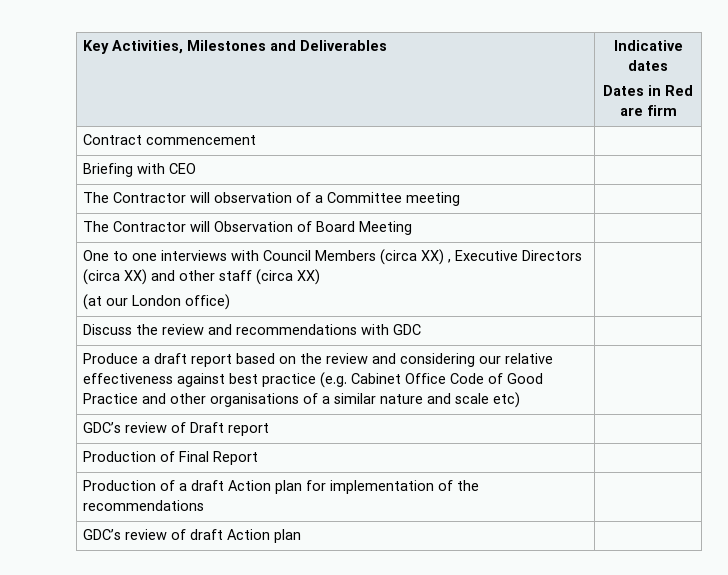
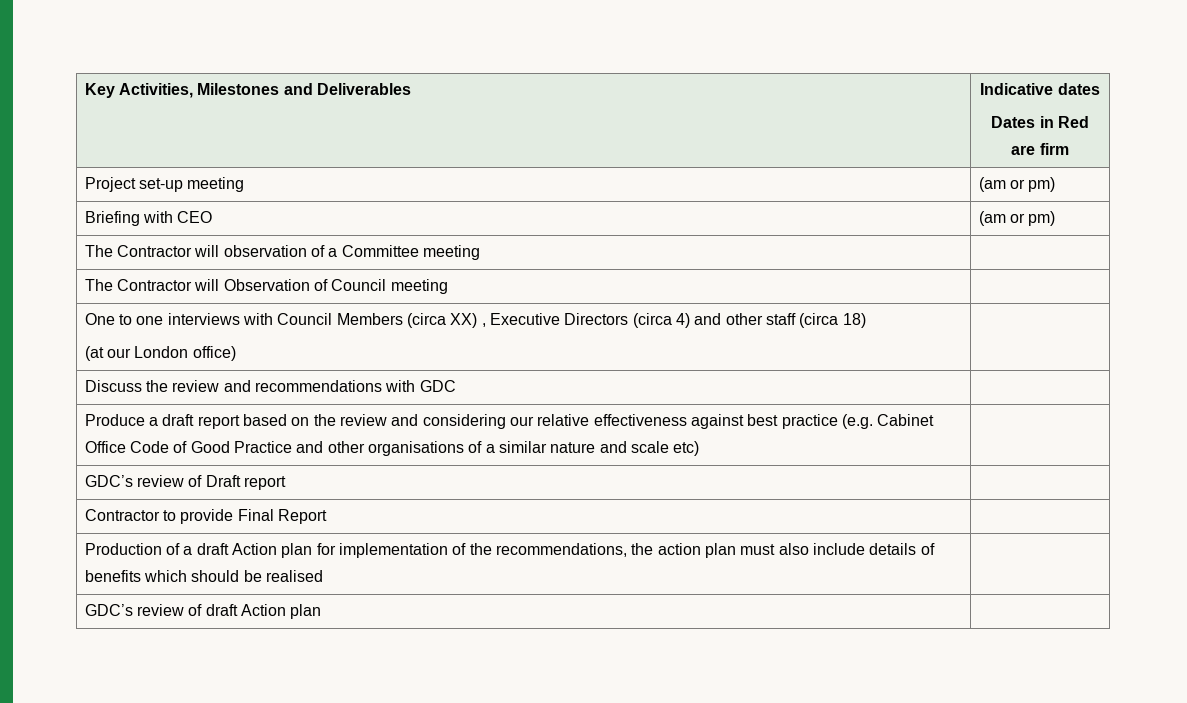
[83,134,257,145] Contract commencement | -> [84,177,245,192] [978,177,1056,192] Project set-up meeting | (am or pm)
(197, 168) none -> [978,211,1056,226] (am or pm)
[316,221,413,235] Board Meeting -> [331,279,448,294] Council meeting
[124,269,148,285] XX) -> [675,313,690,328] 4)
[297,269,321,285] XX) -> [842,313,866,328] 18)
[83,451,176,462] Production of -> [84,509,234,524] Contractor to provide
[83,500,205,511] recommendations -> [495,543,935,558] [84,570,324,582] recommendations, the action plan must also include details of benefits which should be realised

